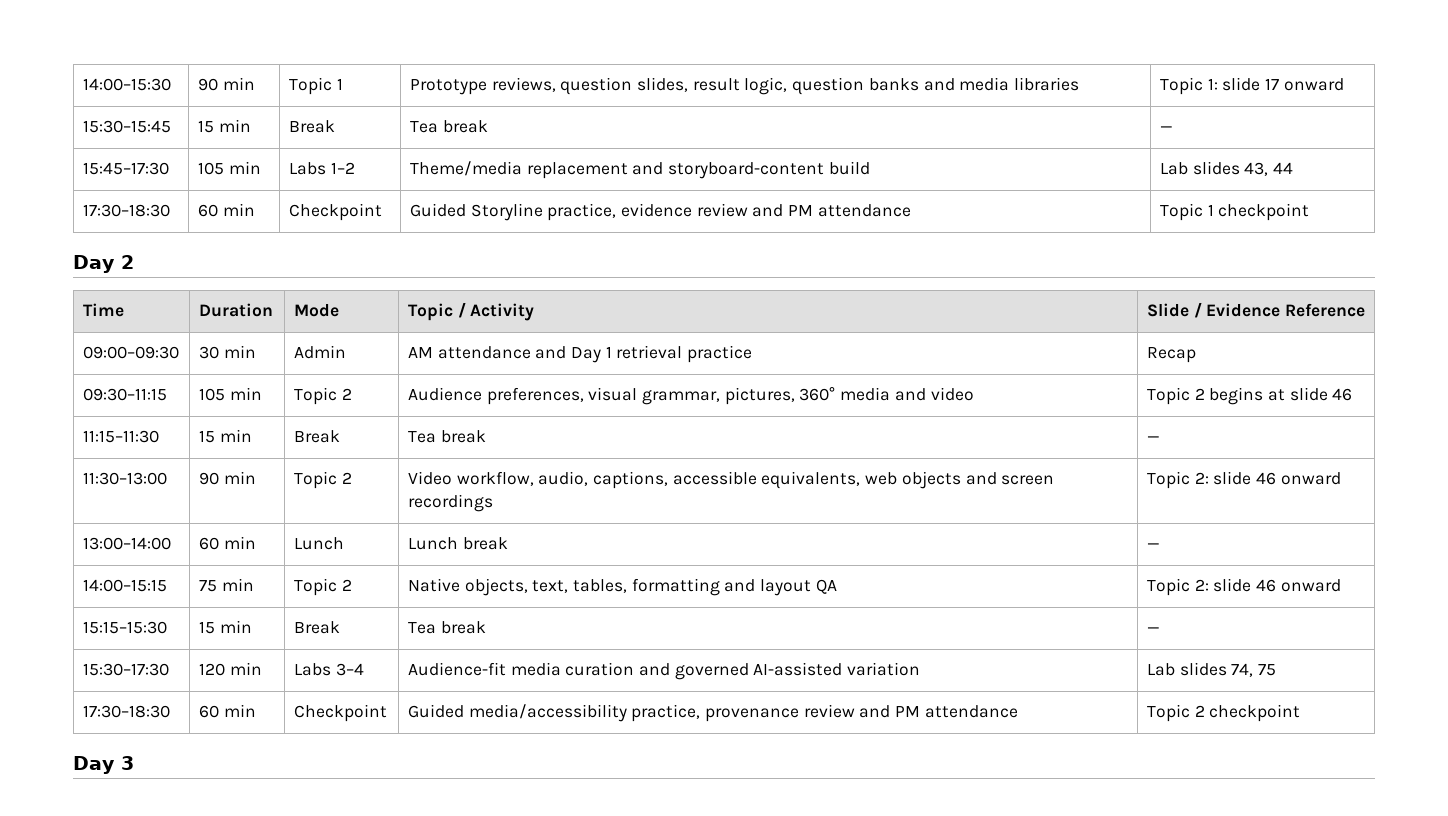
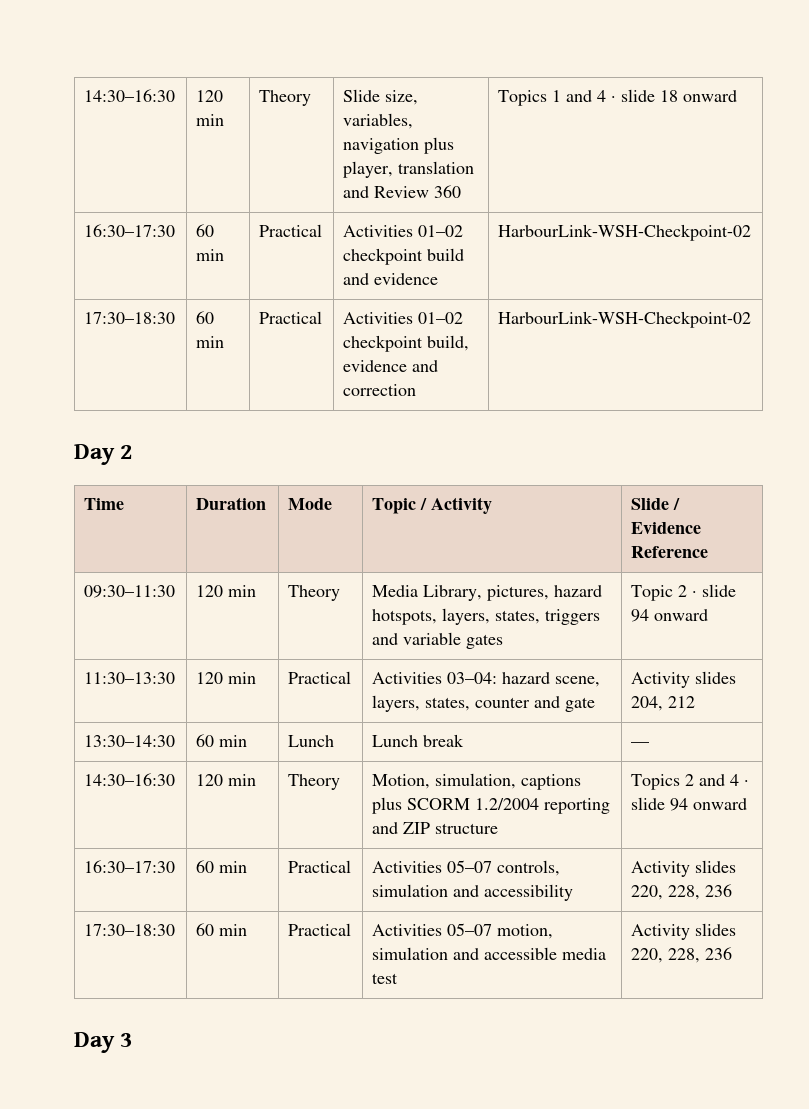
[82,78,171,91] [197,77,255,91] [288,77,343,95] [409,77,1080,95] [1159,77,1344,95] [82,120,171,133] [197,119,251,133] [288,120,335,133] [409,120,488,133] [1159,126,1173,132] [82,162,169,175] [197,161,261,175] [288,162,355,175] [409,161,870,179] [1159,161,1294,176] [82,204,170,217] [197,203,255,217] [288,203,382,221] [409,203,911,221] [1159,203,1310,221] 14:00–15:30 | 90 min | Topic 1 | Prototype reviews, question slides, result logic, question banks and media libraries | Topic 1: slide 17 onward // 15:30–15:45 | 15 min | Break | Tea break | — // 15:45–17:30 | 105 min | Labs 1–2 | Theme/media replacement and storyboard-content build | Lab slides 43, 44 // 17:30–18:30 | 60 min | Checkpoint | Guided Storyline practice, evidence review and PM attendance | Topic 1 checkpoint -> [84,89,176,102] [196,90,224,102] [196,114,225,126] [259,90,312,106] [343,89,419,105] [343,113,414,129] [343,137,455,154] [343,161,475,178] [343,185,462,198] [498,89,738,106] [84,224,176,237] [196,224,215,237] [196,249,225,261] [259,224,323,237] [343,225,464,237] [343,248,465,265] [343,273,439,285] [498,224,752,241] [84,312,176,324] [196,311,215,324] [196,336,225,348] [259,311,323,324] [343,312,464,324] [343,335,470,352] [343,360,439,372] [343,384,417,396] [498,311,752,328] 14:30–16:30 | 120 min | Theory | Slide size, variables, navigation plus player, translation and Review 360 | Topics 1 and 4 · slide 18 onward // 16:30–17:30 | 60 min | Practical | Activities 01–02 checkpoint build and evidence | HarbourLink-WSH-Checkpoint-02 // 17:30–18:30 | 60 min | Practical | Activities 01–02 checkpoint build, evidence and correction | HarbourLink-WSH-Checkpoint-02
[82,346,179,359] [198,345,256,359] [293,345,346,359] [407,345,753,363] [1146,347,1196,363] [82,388,167,401] [198,387,262,401] [293,387,352,405] [407,387,974,405] [1146,387,1353,405] [82,430,159,443] [198,429,252,443] [293,430,340,443] [407,430,486,443] [1146,436,1160,442] [82,472,167,485] [198,471,256,485] [293,471,352,489] [407,471,1055,489] [407,494,493,512] [1146,471,1341,489] [82,537,171,550] 09:00–09:30 | 30 min | Admin | AM attendance and Day 1 retrieval practice | Recap // 09:30–11:15 | 105 min | Topic 2 | Audience preferences, visual grammar, pictures, 360° media and video | Topic 2 begins at slide 46 // 11:15–11:30 | 15 min | Break | Tea break | — // 11:30–13:00 | 90 min | Topic 2 | Video workflow, audio, captions, accessible equivalents, web objects and screen recordings | Topic 2: slide 46 onward // 13:00–14:00 -> [84,585,176,598] [196,585,257,597] [288,585,341,601] [372,585,603,601] [372,608,601,625] [372,632,504,649] [631,584,737,601] [631,609,709,622] [84,672,176,684] [196,672,257,684] [288,671,352,684] [372,672,601,687] [372,695,596,712] [631,671,737,688] [631,696,696,711] [84,735,176,747] 09:30–11:30 | 120 min | Theory | Media Library, pictures, hazard hotspots, layers, states, triggers and variable gates | Topic 2 · slide 94 onward // 11:30–13:30 | 120 min | Practical | Activities 03–04: hazard scene, layers, states, counter and gate | Activity slides 204, 212 // 13:30–14:30
[82,579,167,592] [198,578,254,592] [293,578,352,596] [407,578,837,596] [1146,578,1341,596] [82,621,167,634] [198,620,252,634] [293,621,340,634] [407,621,486,634] [1146,627,1160,633] [82,663,169,676] [198,662,262,676] [293,663,364,676] [407,662,921,680] [1146,662,1277,677] [82,705,170,718] [198,704,256,718] [293,704,387,722] [407,704,1018,722] [1146,704,1301,722] 14:00–15:15 | 75 min | Topic 2 | Native objects, text, tables, formatting and layout QA | Topic 2: slide 46 onward // 15:15–15:30 | 15 min | Break | Tea break | — // 15:30–17:30 | 120 min | Labs 3–4 | Audience-fit media curation and governed AI-assisted variation | Lab slides 74, 75 // 17:30–18:30 | 60 min | Checkpoint | Guided media/accessibility practice, provenance review and PM attendance | Topic 2 checkpoint -> [84,773,176,786] [196,774,257,786] [288,774,341,790] [372,773,582,790] [372,797,611,814] [372,822,499,834] [631,774,750,790] [631,797,748,811] [84,860,176,873] [196,860,248,873] [288,860,352,873] [372,860,561,876] [372,884,574,901] [631,860,737,877] [631,884,733,900] [84,924,176,936] [196,923,248,936] [288,923,352,936] [372,923,554,939] [372,947,607,960] [372,973,399,984] [631,923,737,940] [631,947,733,963] 14:30–16:30 | 120 min | Theory | Motion, simulation, captions plus SCORM 1.2/2004 reporting and ZIP structure | Topics 2 and 4 · slide 94 onward // 16:30–17:30 | 60 min | Practical | Activities 05–07 controls, simulation and accessibility | Activity slides 220, 228, 236 // 17:30–18:30 | 60 min | Practical | Activities 05–07 motion, simulation and accessible media test | Activity slides 220, 228, 236

